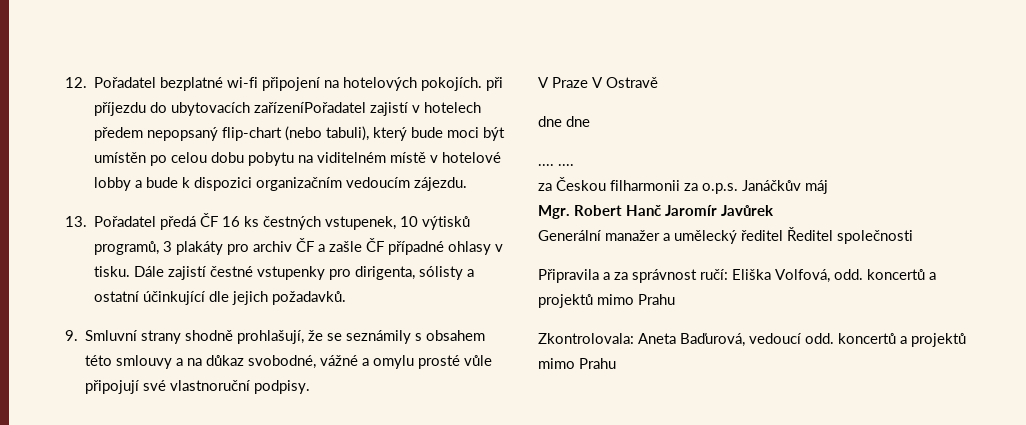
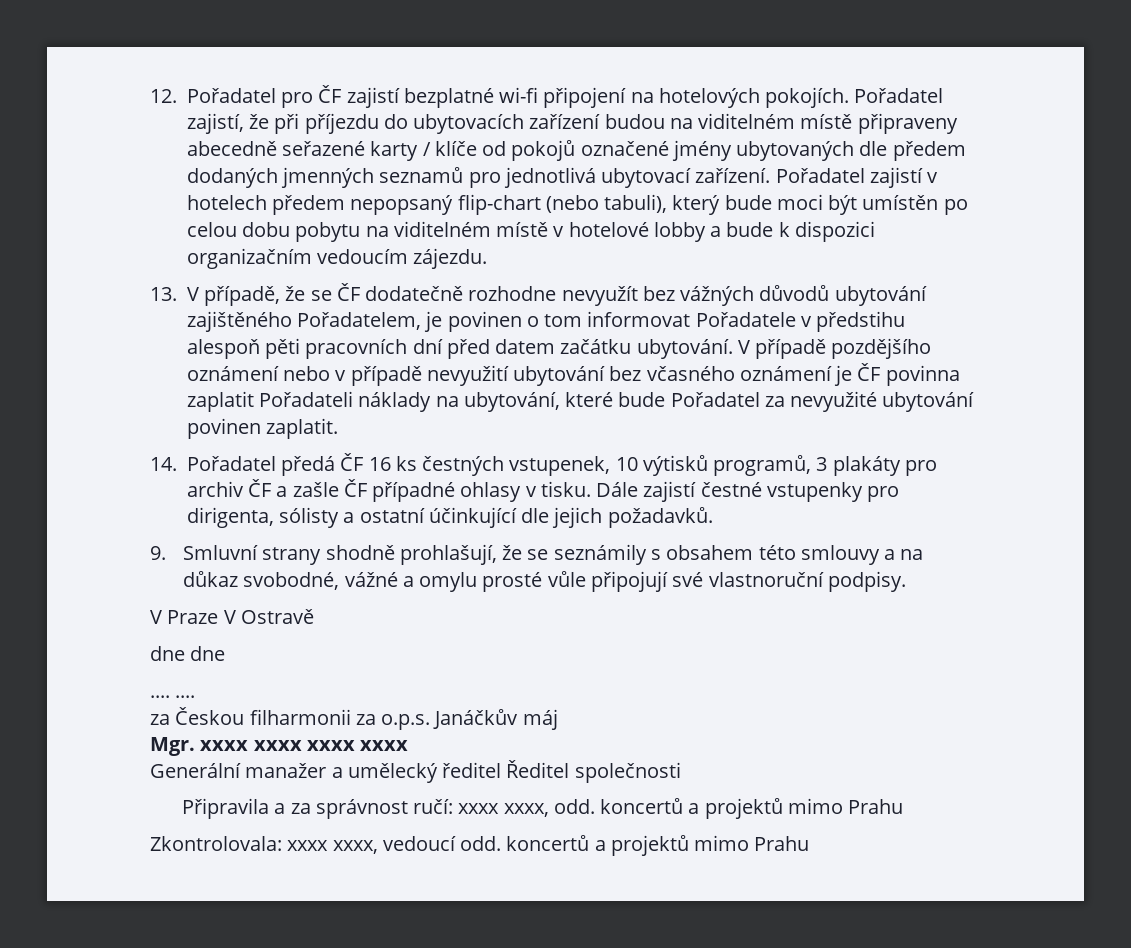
(157, 82) none -> [281,85,400,108] pro ČF zajistí
(483, 84) none -> [854,88,944,103] [186,113,270,134] Pořadatel zajistí, že
[254,102,367,113] zařízeníPořadatel -> [529,113,958,134] [186,140,966,161] [186,167,865,188] zařízení budou na viditelném místě připraveny abecedně seřazené karty / klíče od pokojů označené jmény ubytovaných dle předem dodaných jmenných seznamů pro jednotlivá ubytovací zařízení. Pořadatel
(87, 221) none -> [186,283,927,306] [186,311,906,332] [186,338,932,359] [186,363,960,386] [186,391,975,412] [186,418,339,439] [150,457,177,471] V případě, že se ČF dodatečně rozhodne nevyužít bez vážných důvodů ubytování zajištěného Pořadatelem, je povinen o tom informovat Pořadatele v předstihu alespoň pěti pracovních dní před datem začátku ubytování. V případě pozdějšího oznámení nebo v případě nevyužití ubytování bez včasného oznámení je ČF povinna zaplatit Pořadateli náklady na ubytování, které bude Pořadatel za nevyužité ubytování povinen zaplatit. // 14.
[574,205,774,216] Robert Hanč Jaromír Javůrek -> [200,740,409,751] xxxx xxxx xxxx xxxx
[732,269,830,283] Eliška Volfová, -> [458,803,549,817] xxxx xxxx,
[638,333,745,347] Aneta Baďurová, -> [287,840,378,854] xxxx xxxx,

